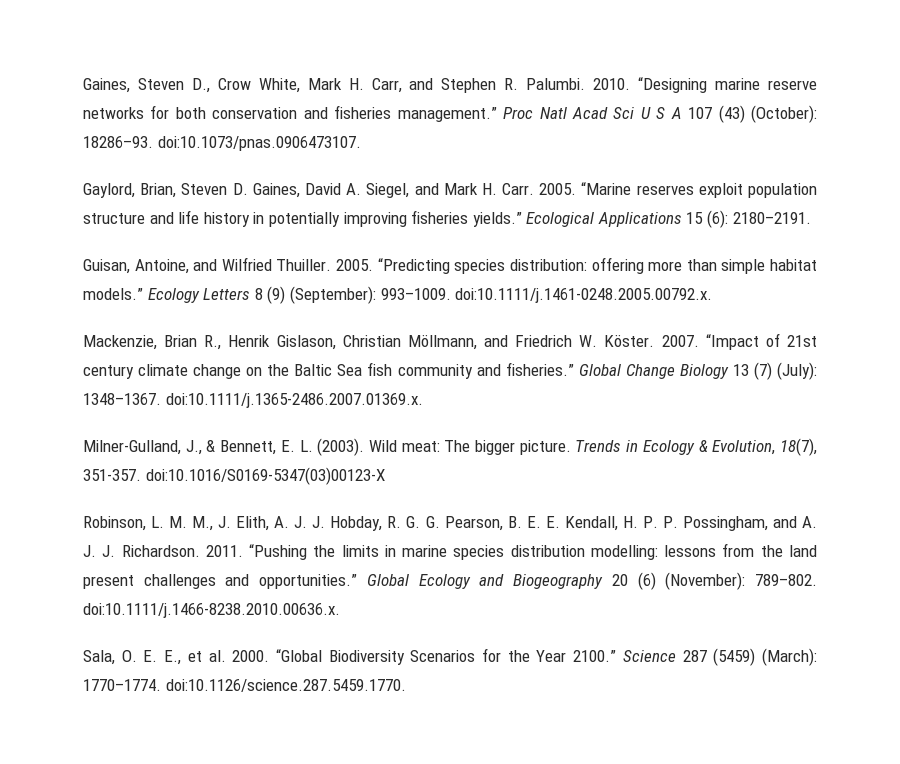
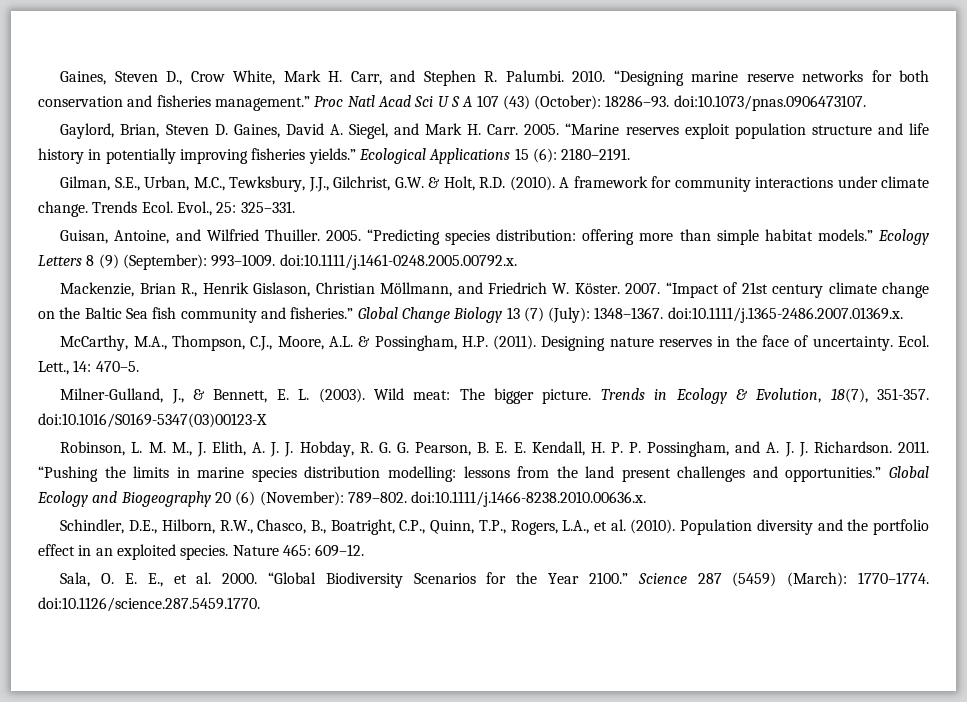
(811, 218) none -> [60,176,930,192] [38,201,295,217] // Gilman, S.E., Urban, M.C., Tewksbury, J.J., Gilchrist, G.W. & Holt, R.D. (2010). A framework for community interactions under climate change. Trends Ecol. Evol., 25: 325–331.
(423, 400) none -> [60,335,930,351] [38,360,139,375] // McCarthy, M.A., Thompson, C.J., Moore, A.L. & Possingham, H.P. (2011). Designing nature reserves in the face of uncertainty. Ecol. Lett., 14: 470–5.
(340, 610) none -> [60,519,929,535] [38,544,365,560] // Schindler, D.E., Hilborn, R.W., Chasco, B., Boatright, C.P., Quinn, T.P., Rogers, L.A., et al. (2010). Population diversity and the portfolio effect in an exploited species. Nature 465: 609–12.

